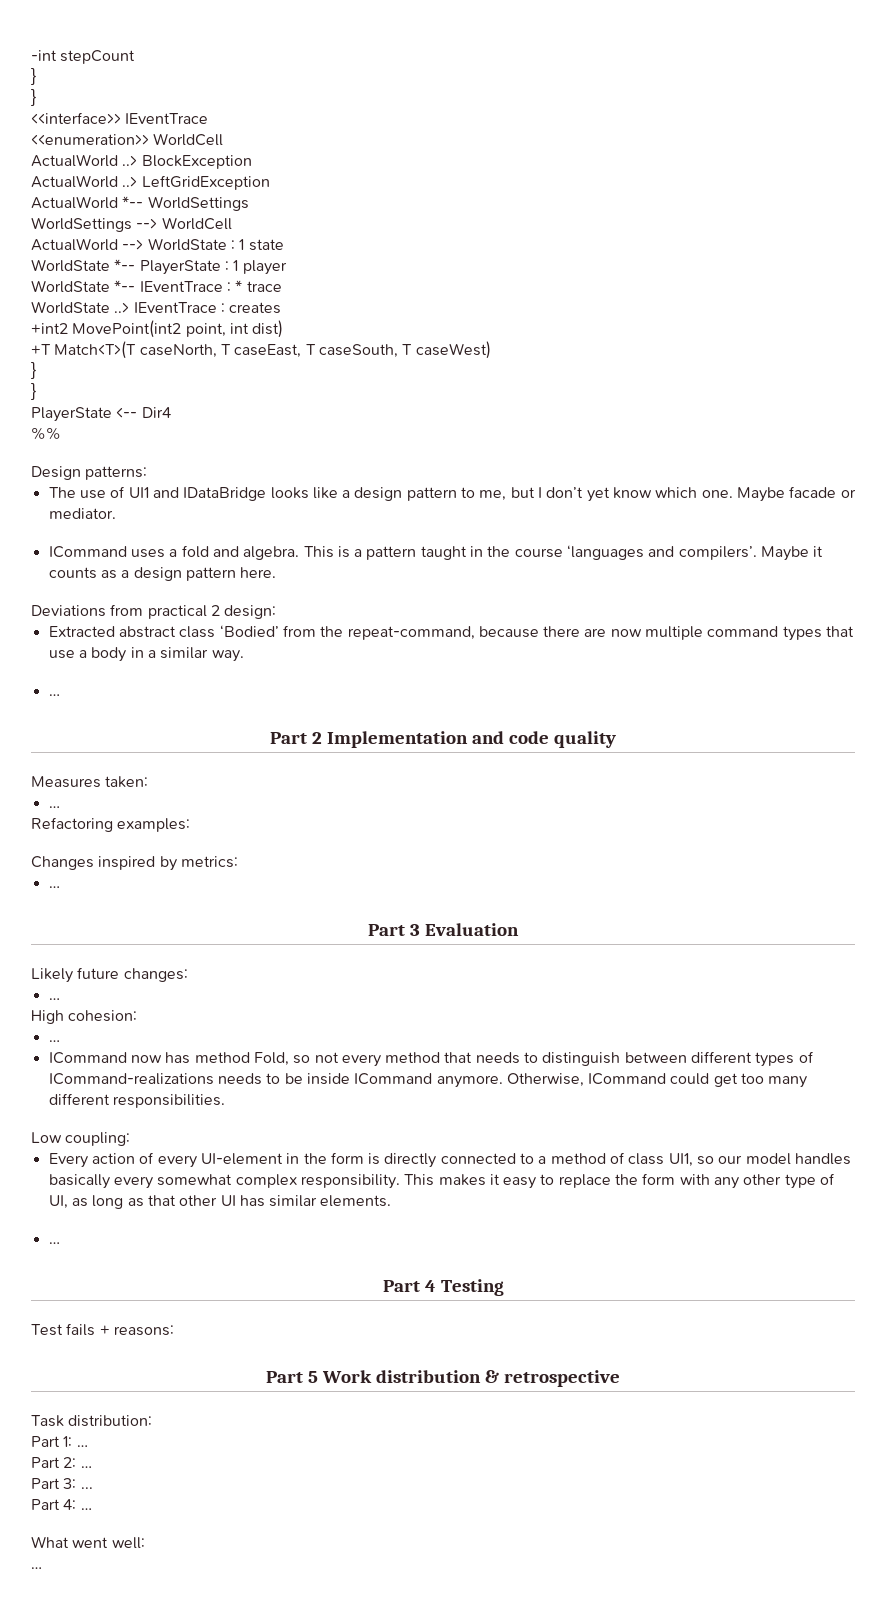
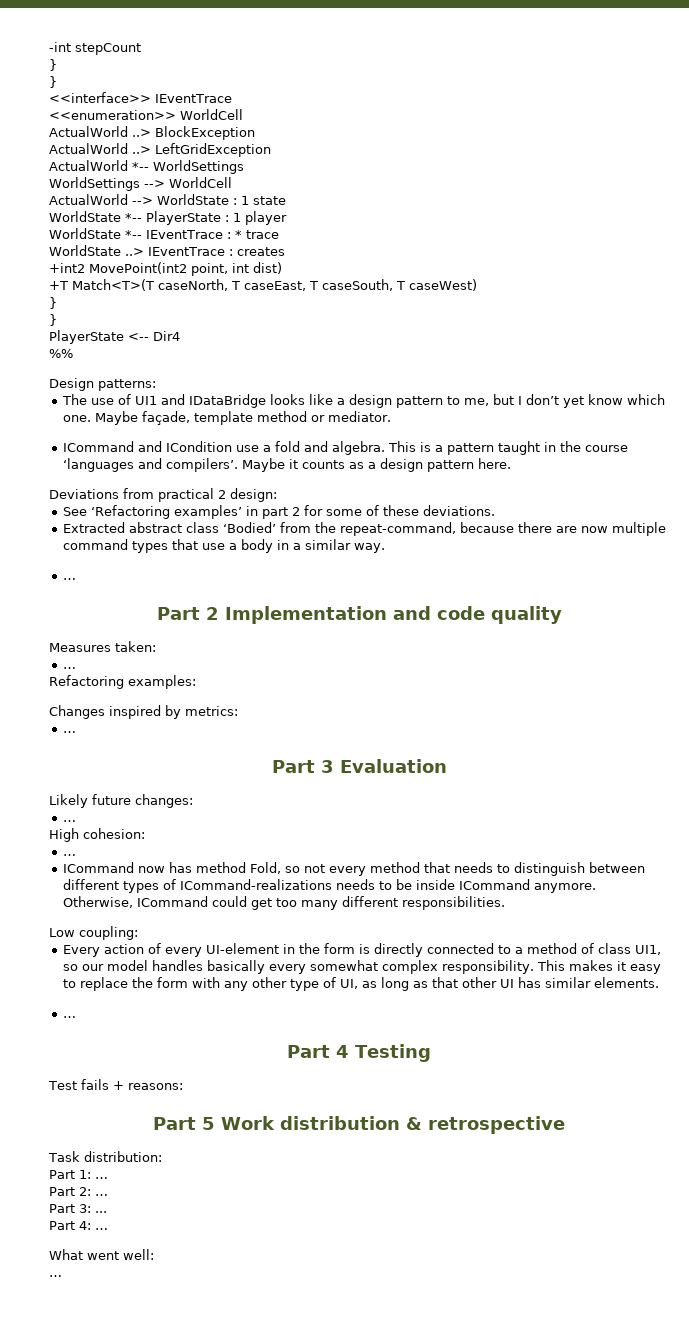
[789,486,837,498] facade -> [141,411,307,425] façade, template method
[130,549,165,558] uses -> [137,441,259,452] and ICondition use
(277, 612) none -> [62,505,495,519] // See ‘Refactoring examples’ in part 2 for some of these deviations.

